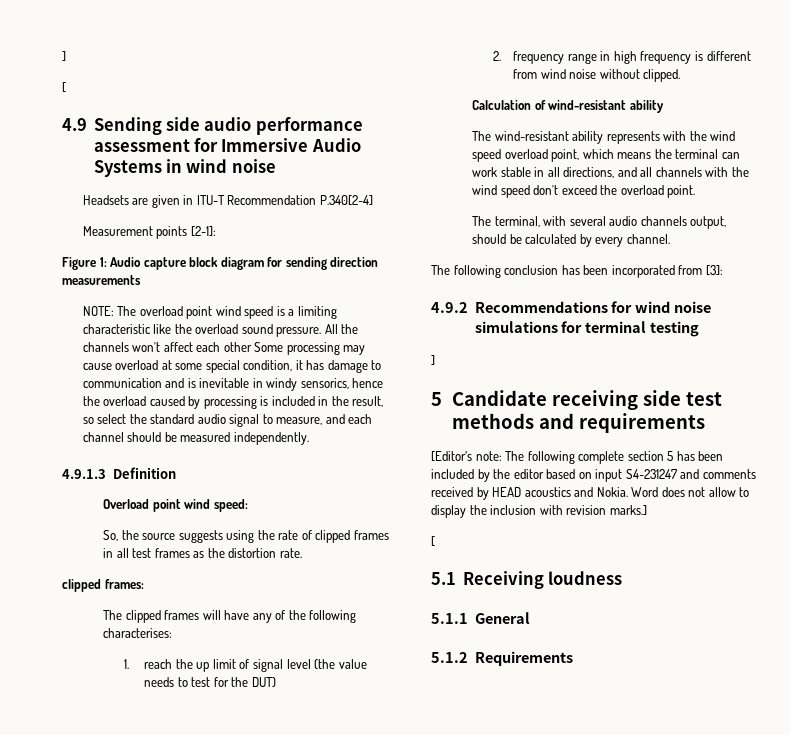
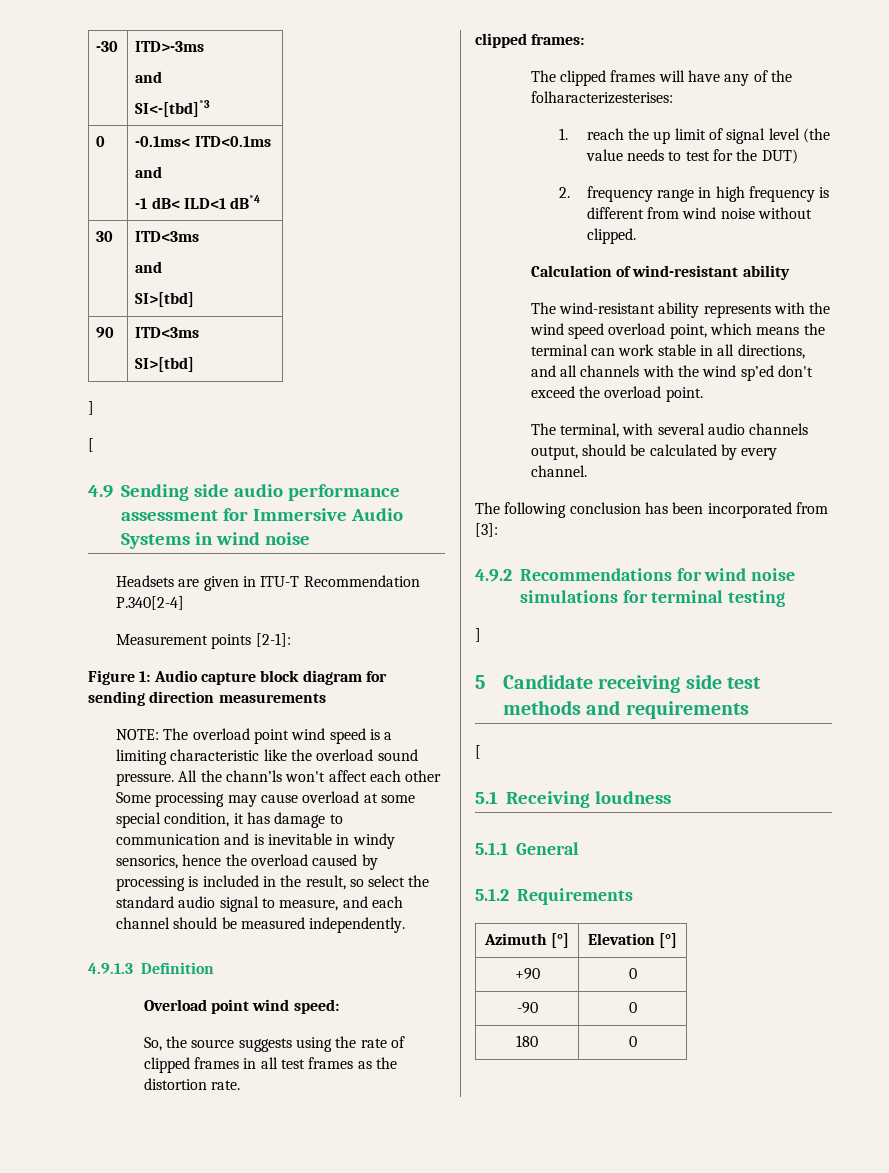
(62, 56) none -> [96,41,119,52] [135,41,205,52] [135,71,163,83] [135,100,211,117] [96,136,106,147] [135,136,271,147] [135,166,163,178] [135,195,261,209] [96,231,114,242] [135,231,200,242] [135,261,163,273] [135,292,195,307] [96,327,115,338] [135,327,200,338] [135,357,195,372] -30 | ITD>-3ms // and // SI<-[tbd]*3 // 0 | -0.1ms< ITD<0.1ms // and // -1 dB< ILD<1 dB*4 // 30 | ITD<3ms // and // SI>[tbd] // 90 | ITD<3ms // SI>[tbd] //
[82,342,129,352] channels -> [225,770,282,782] chann’ls
[309,610,357,623] [103,628,173,638] following characterises: -> [530,91,673,104] folharacterizesterises:
[500,185,530,198] speed -> [740,365,774,381] sp’ed
[431,451,724,464] [431,469,756,482] [431,487,750,500] [431,505,647,518] // [Editor’s note: The following complete section 5 has been included by the editor based on input S4-231247 and comments received by HEAD acoustics and Nokia. Word does not allow to display the inclusion with revision marks.] -> (749, 710) none
(573, 658) none -> [483,933,570,948] [587,933,678,948] [514,968,540,980] [628,968,637,979] [516,1002,538,1014] [628,1002,637,1013] [516,1035,538,1047] [628,1036,637,1047] // Azimuth [°] | Elevation [°] // +90 | 0 // -90 | 0 // 180 | 0

